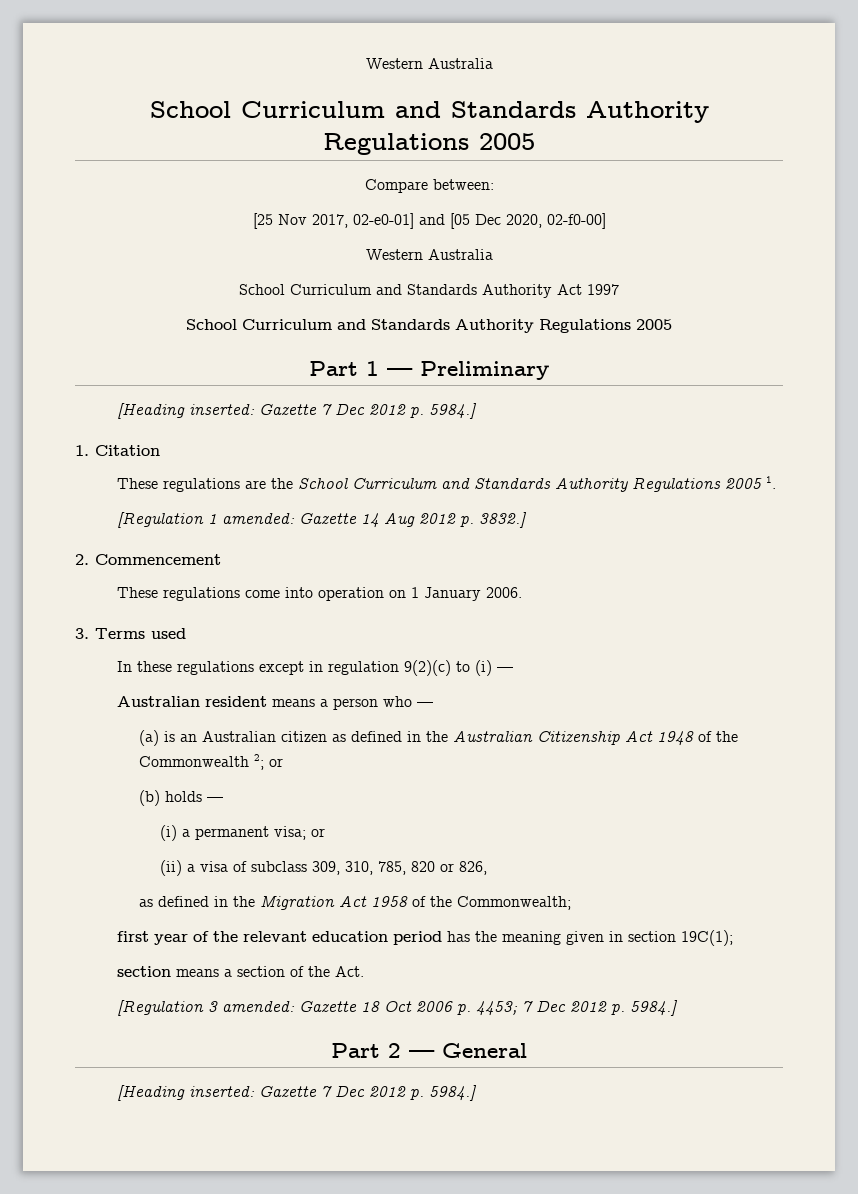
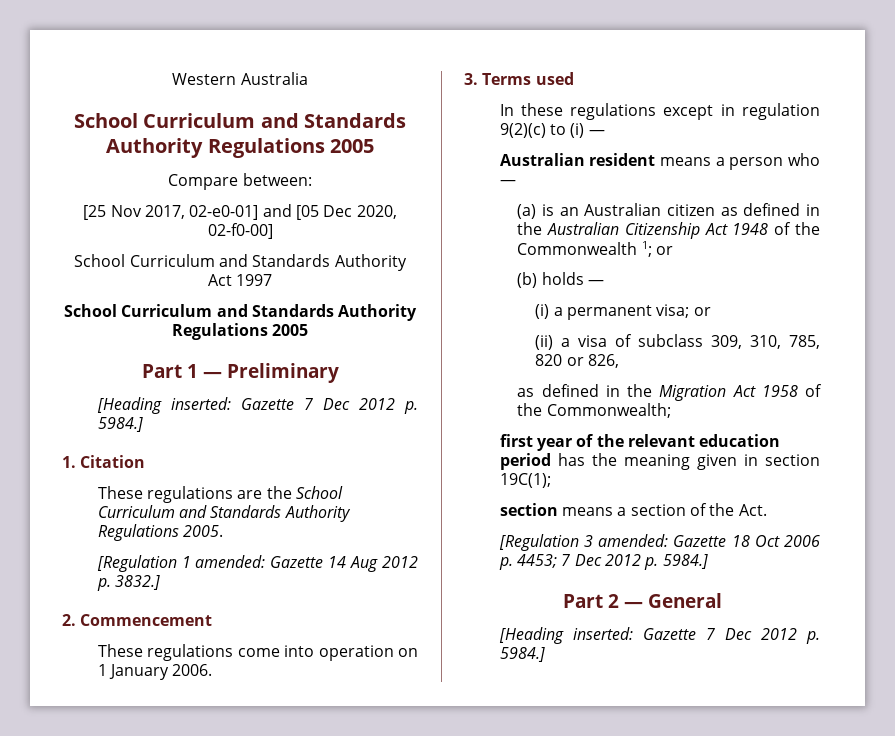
[365,249,493,260] // Western Australia -> (273, 231) none
[725,476,777,489] 2005 1. -> [182,525,223,537] 2005.
[253,754,264,770] 2; -> [641,241,652,257] 1;

